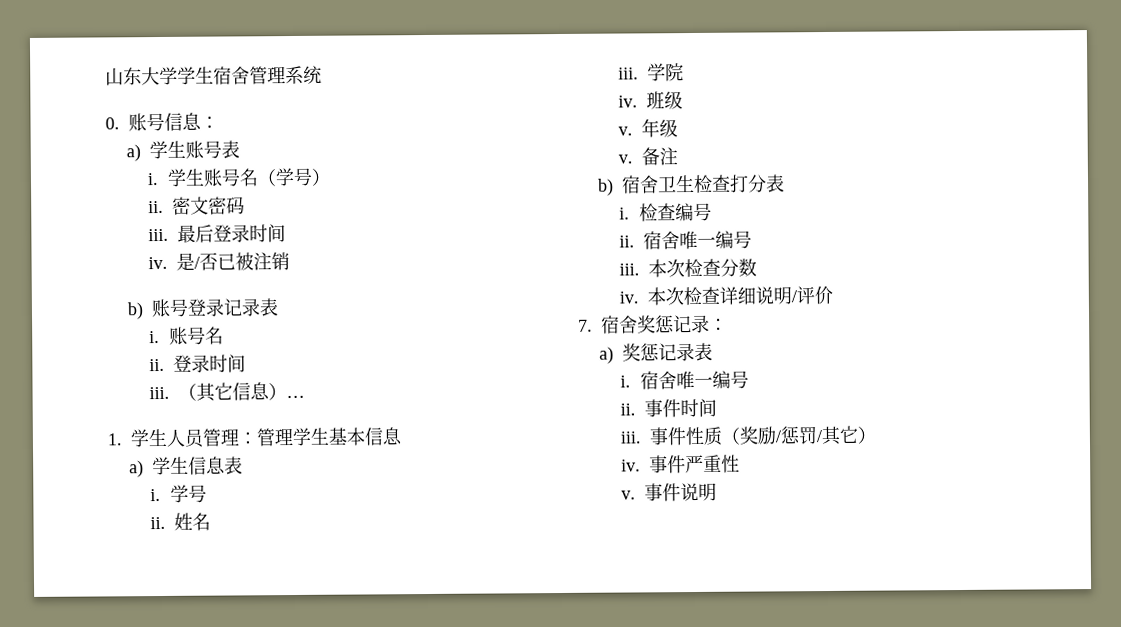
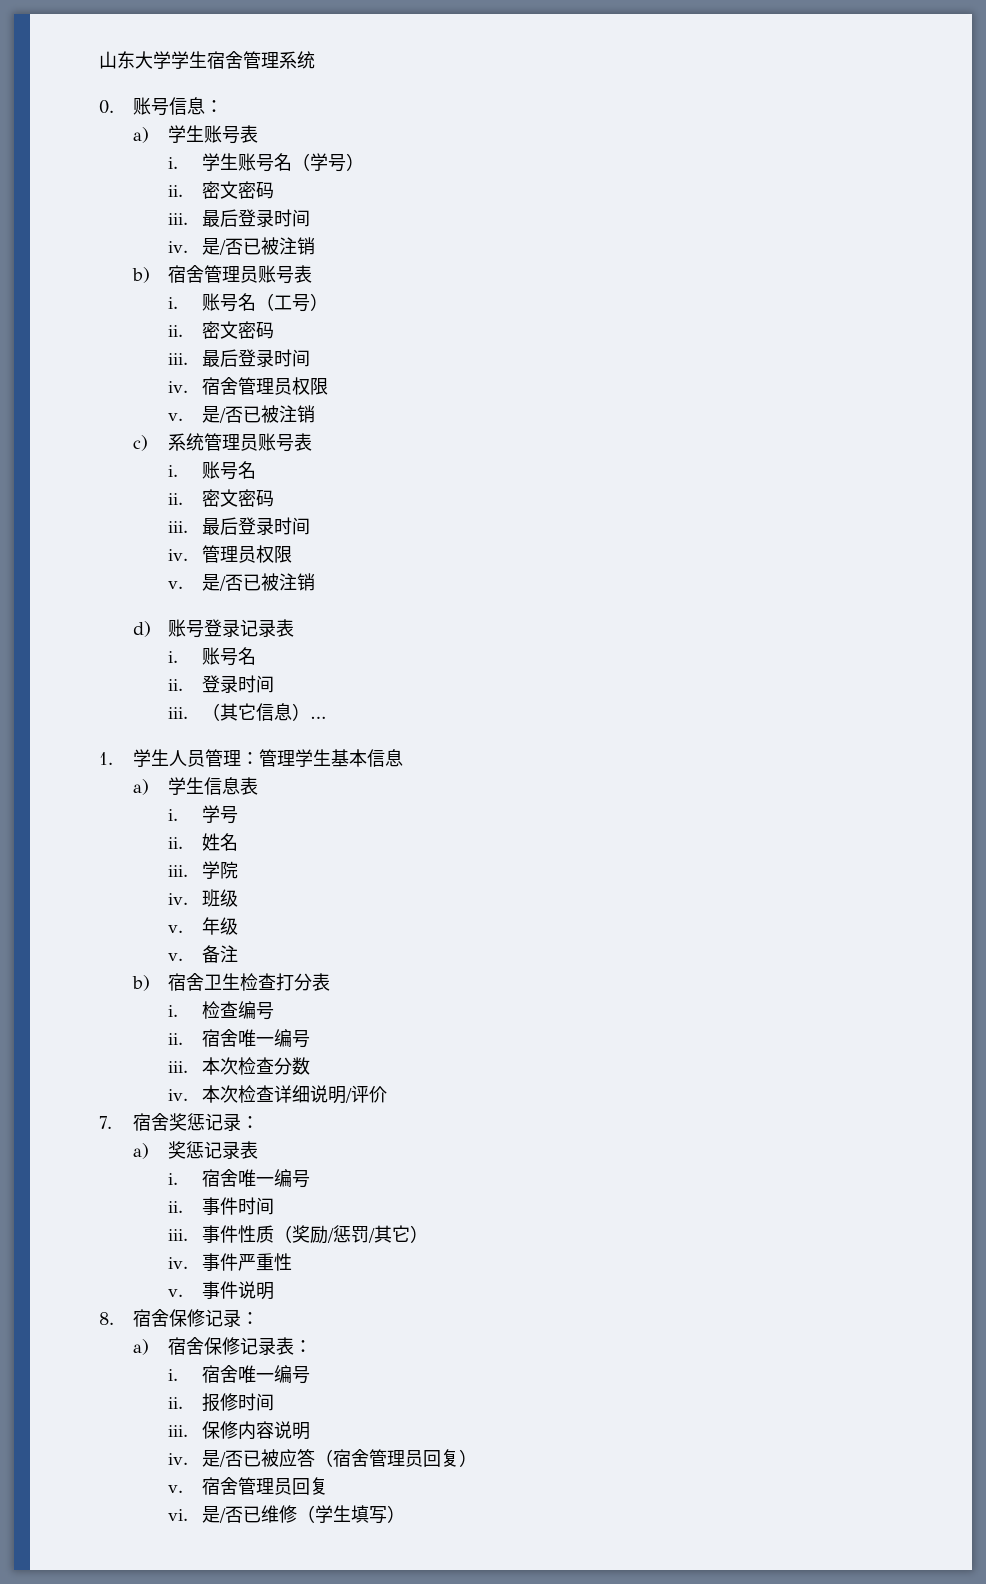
[126,302,144,320] // b) -> [132,265,312,284] [167,293,329,312] [167,321,275,339] [167,349,311,367] [167,377,329,395] [167,405,316,423] [133,433,312,452] [167,461,257,480] [167,489,275,507] [167,517,311,535] [167,545,293,563] [167,573,316,591] [133,621,152,637] // b)宿舍管理员账号表 // i.账号名（工号） // ii.密文密码 // iii.最后登录时间 // iv.宿舍管理员权限 // v.是/否已被注销 // c)系统管理员账号表 // i.账号名 // ii.密文密码 // iii.最后登录时间 // iv.管理员权限 // v.是/否已被注销 // d)
(717, 491) none -> [99,1309,260,1327] [133,1337,312,1355] [167,1365,311,1384] [167,1393,275,1412] [167,1421,311,1440] [167,1449,478,1467] [167,1477,329,1495] [167,1505,406,1524] // 8.宿舍保修记录： // a)宿舍保修记录表： // i.宿舍唯一编号 // ii.报修时间 // iii.保修内容说明 // iv.是/否已被应答（宿舍管理员回复） // v.宿舍管理员回复 // vi.是/否已维修（学生填写）

